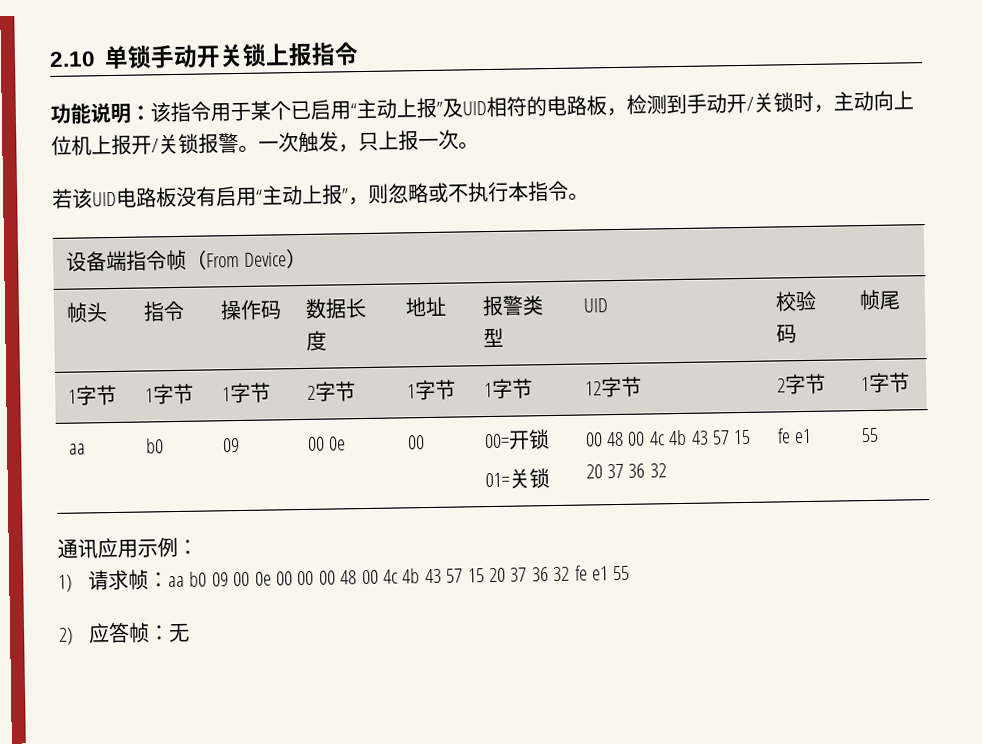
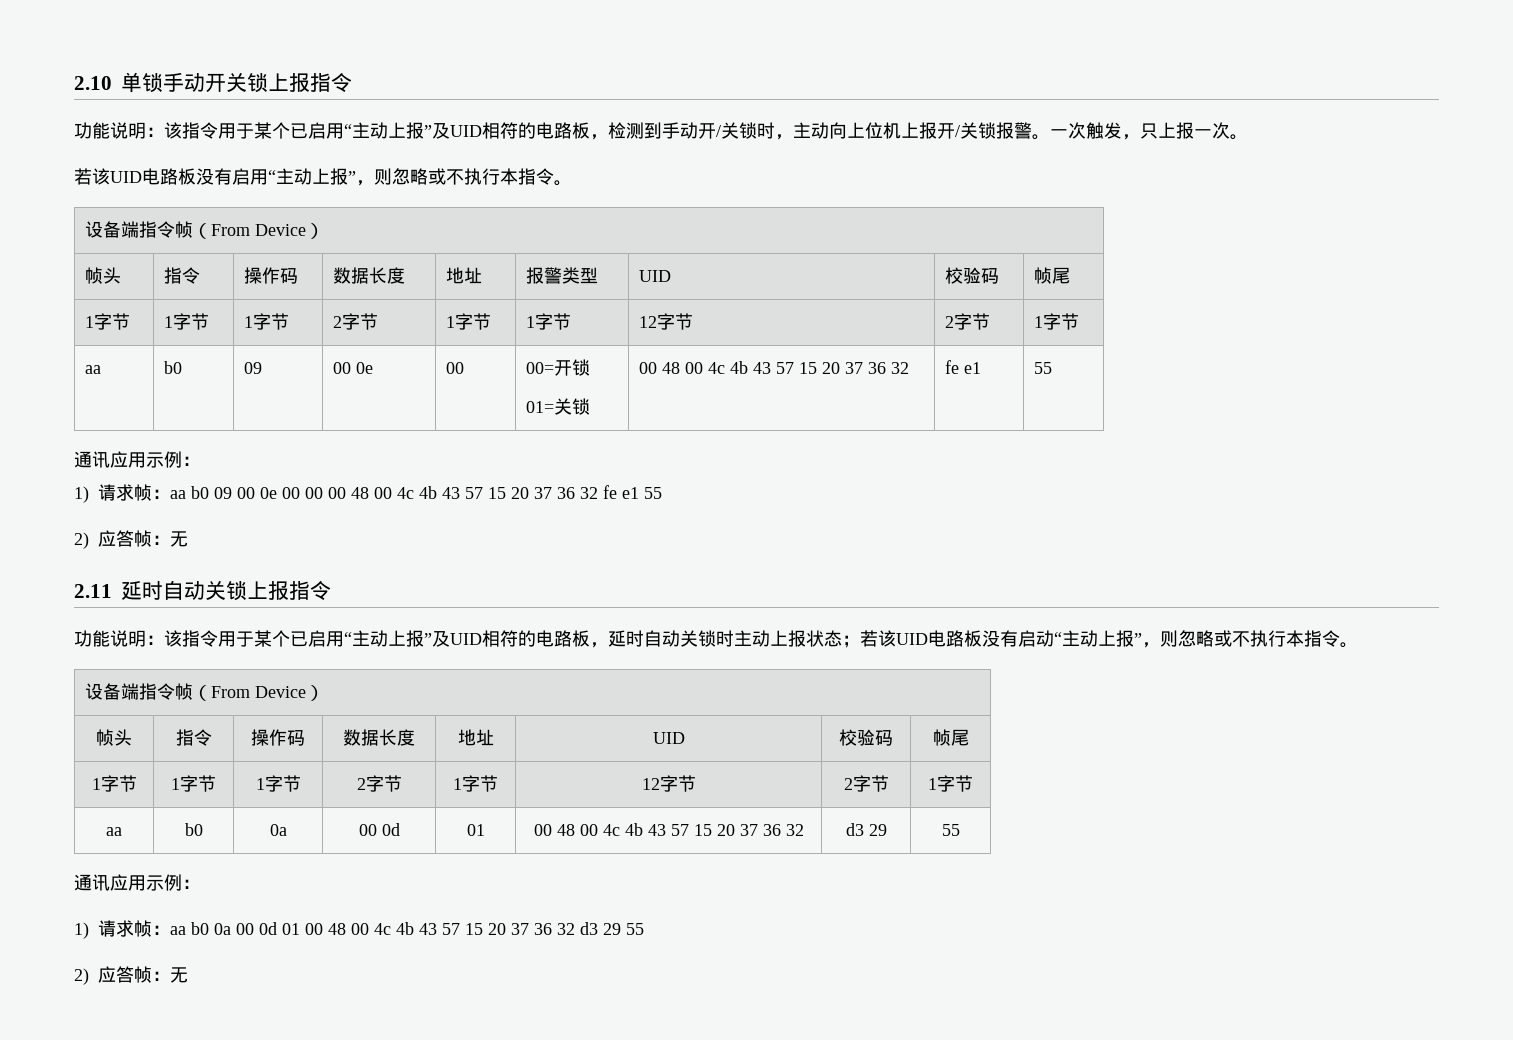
(190, 633) none -> [74,580,331,601] [74,630,1358,648] [84,683,324,701] [96,729,132,746] [175,729,212,746] [251,729,305,746] [343,729,415,746] [457,729,494,746] [652,732,685,744] [839,729,893,746] [932,729,969,746] [91,775,137,792] [171,775,216,792] [255,775,301,792] [356,775,402,792] [453,775,498,792] [641,775,696,792] [843,775,889,792] [928,775,973,792] [106,827,122,836] [184,823,203,836] [269,824,287,836] [358,823,400,836] [466,824,485,836] [533,823,804,836] [845,823,887,836] [941,824,960,836] [74,874,200,891] [74,920,644,939] [74,966,188,985] // 2.11延时自动关锁上报指令 // 功能说明：该指令用于某个已启用“主动上报”及UID相符的电路板，延时自动关锁时主动上报状态；若该UID电路板没有启动“主动上报”，则忽略或不执行本指令。 // 设备端指令帧（From Device） // 帧头 | 指令 | 操作码 | 数据长度 | 地址 | UID | 校验码 | 帧尾 // 1字节 | 1字节 | 1字节 | 2字节 | 1字节 | 12字节 | 2字节 | 1字节 // aa | b0 | 0a | 00 0d | 01 | 00 48 00 4c 4b 43 57 15 20 37 36 32 | d3 29 | 55 // 通讯应用示例： // 1)请求帧：aa b0 0a 00 0d 01 00 48 00 4c 4b 43 57 15 20 37 36 32 d3 29 55 // 2)应答帧：无

